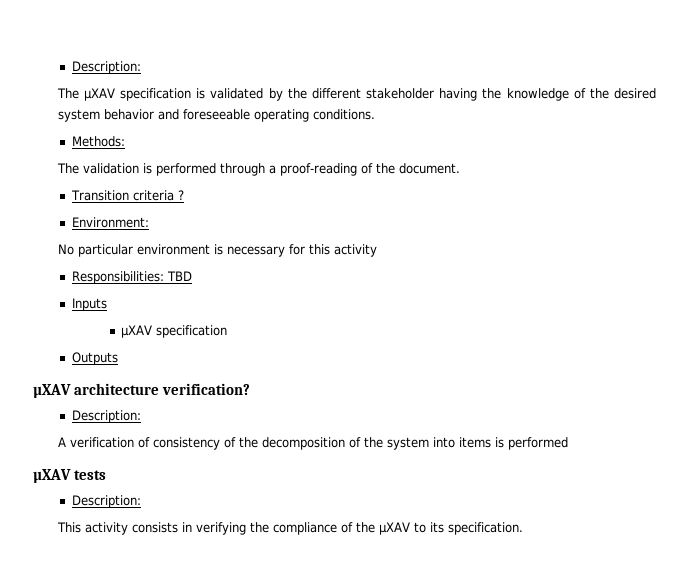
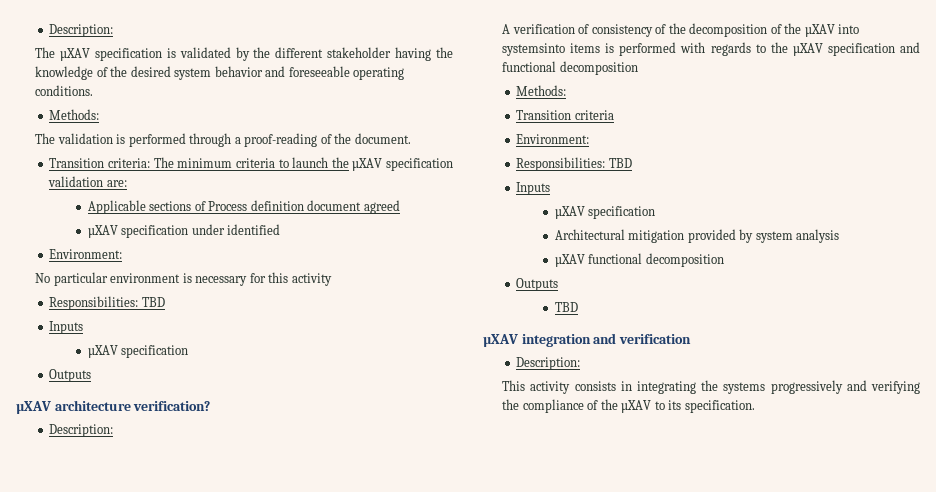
[132,190,184,201] criteria ? -> [108,157,453,171] [48,176,127,187] [87,200,400,214] [87,224,281,238] criteria: The minimum criteria to launch the µXAV specification validation are: // Applicable sections of Process definition document agreed // µXAV specification under identified
[386,437,455,450] system into -> [804,24,860,37] [502,43,566,56] µXAV into systemsinto
[33,469,106,483] // µXAV tests -> [680,42,920,56] [502,61,638,75] [516,85,567,96] [516,110,614,120] [516,134,590,144] [516,157,632,171] [516,182,551,195] [554,206,656,219] [554,229,840,243] [554,253,724,267] [516,278,559,291] [554,302,578,312] [483,333,691,347] with regards to the µXAV specification and functional decomposition // Methods: // Transition criteria // Environment: // Responsibilities: TBD // Inputs // µXAV specification // Architectural mitigation provided by system analysis // µXAV functional decomposition // Outputs // TBD // µXAV integration and verification
(192, 527) none -> [636,380,867,394] integrating the systems progressively and

